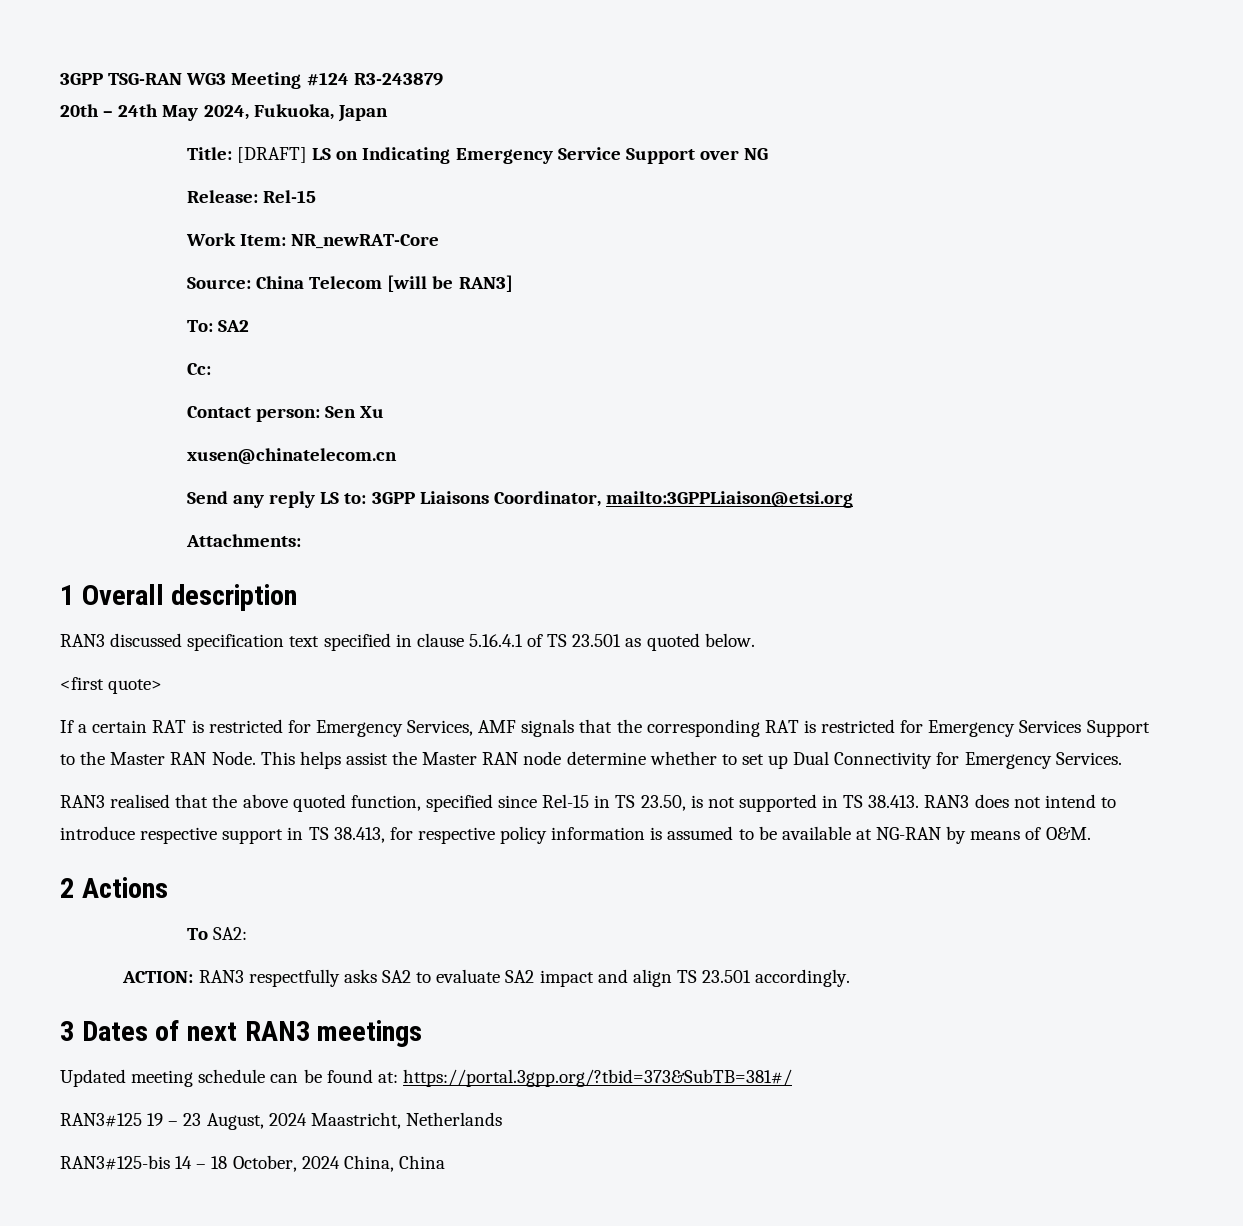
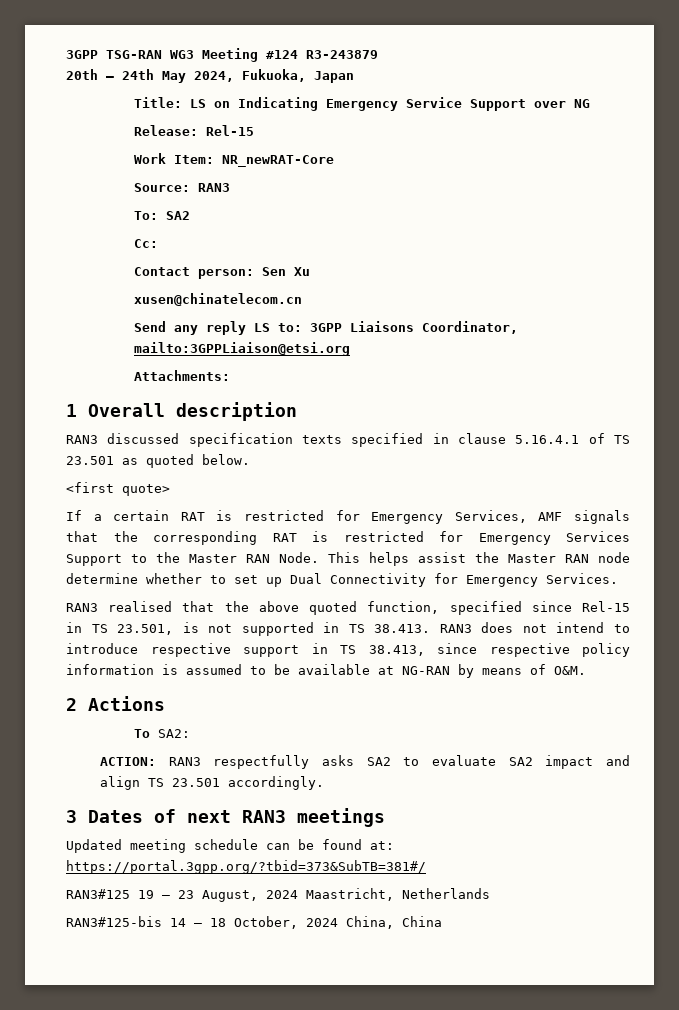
[237,147,308,163] [DRAFT] -> (183, 102) none
[256,275,513,292] China Telecom [will be RAN3] -> [198,183,231,192] RAN3
[289,636,320,647] text -> [302,435,342,444] texts
[640,795,686,811] 23.50, -> [117,624,174,635] 23.501,
[389,827,413,840] for -> [437,643,477,654] since

